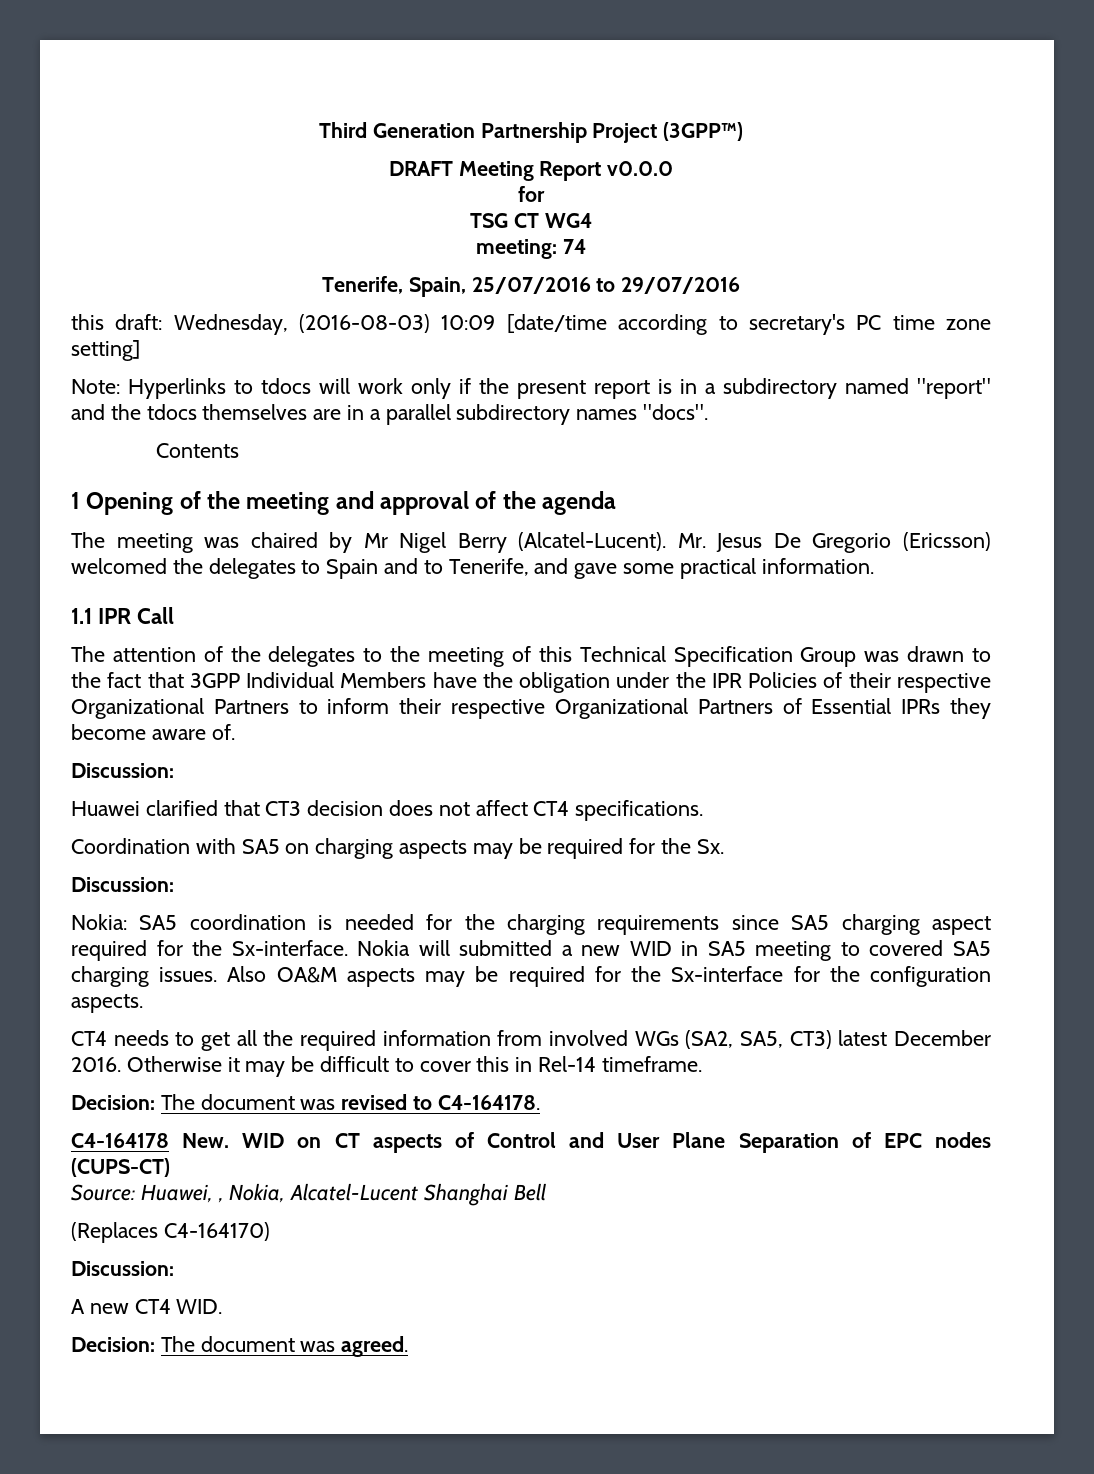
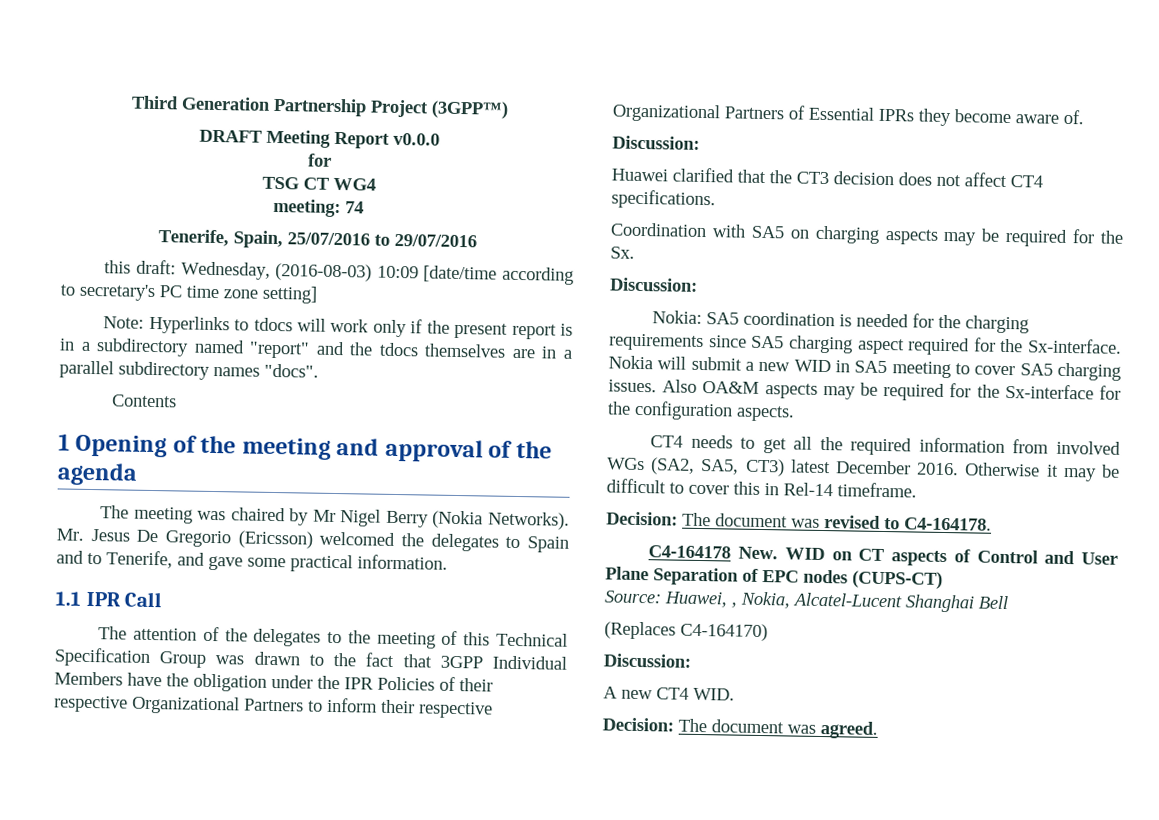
[518,532,667,551] (Alcatel-Lucent). -> [432,510,570,530] (Nokia Networks).
(260, 808) none -> [769,170,792,184] the
[459,940,553,956] submitted -> [690,356,742,371] submit
[869,940,944,956] covered -> [974,365,1016,376] cover

